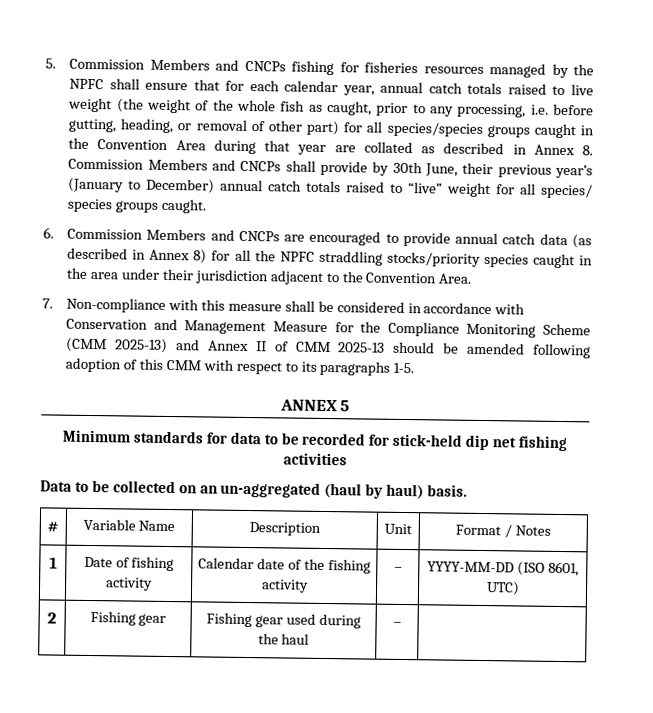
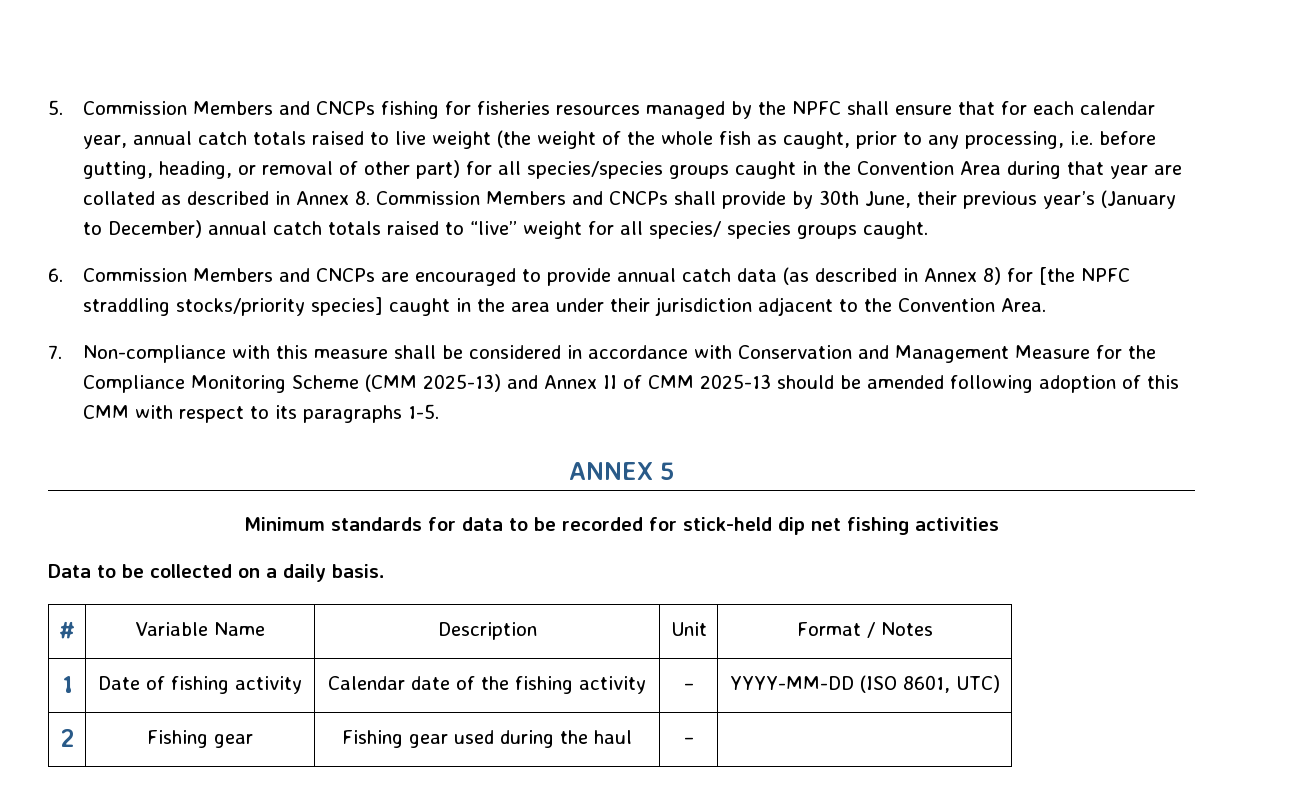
[234,249,276,262] all the -> [1038,267,1075,285] [the
[483,253,529,268] species -> [310,297,383,316] species]
[199,481,425,500] an un-aggregated (haul by haul) -> [266,564,326,582] a daily

